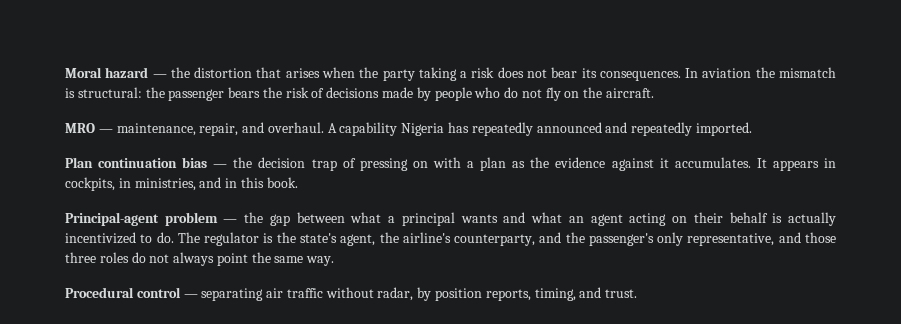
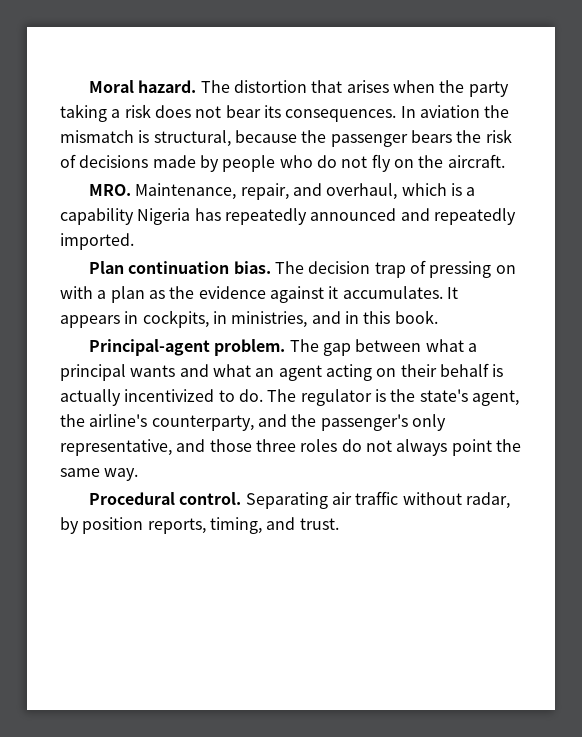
[105,67,190,78] hazard — the -> [138,80,230,93] hazard. The
[77,87,142,98] structural: -> [153,130,297,147] structural, because
[65,122,337,136] MRO — maintenance, repair, and overhaul. A -> [89,183,476,200] MRO. Maintenance, repair, and overhaul, which is a
[182,157,253,168] bias — the -> [233,261,305,274] bias. The
[164,212,264,226] problem — the -> [214,339,319,356] problem. The
[136,287,264,301] control — separating -> [179,492,328,509] control. Separating

